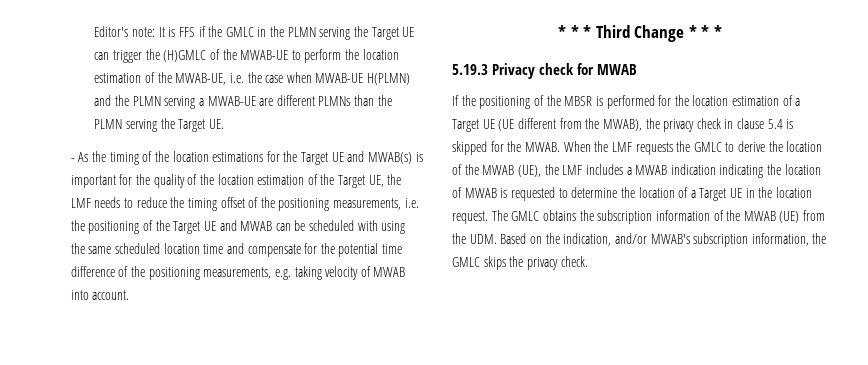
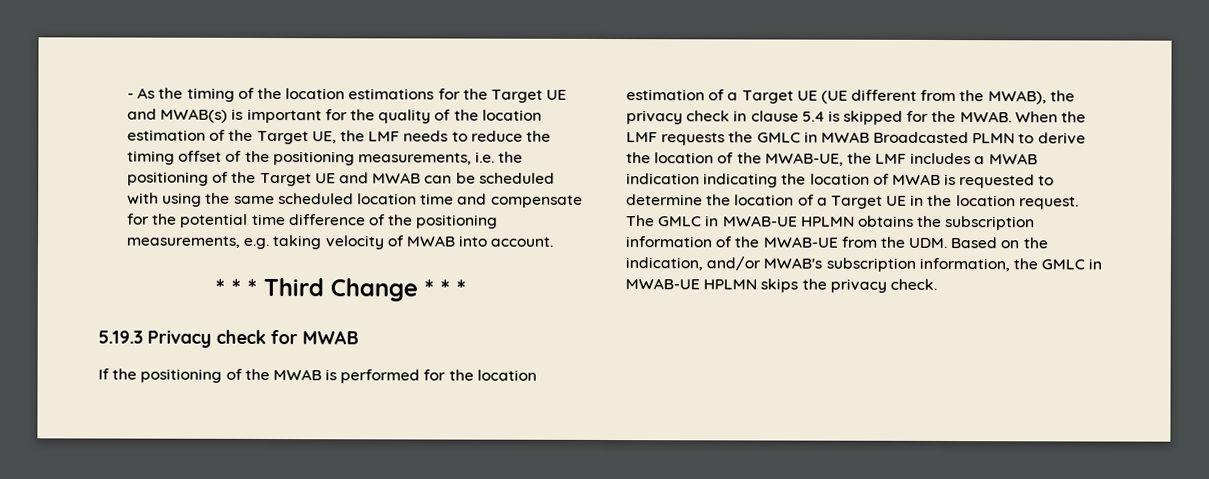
[94,26,415,40] [94,49,399,63] [94,72,411,85] [94,95,392,109] [94,118,224,132] Editor's note: It is FFS if the GMLC in the PLMN serving the Target UE can trigger the (H)GMLC of the MWAB-UE to perform the location estimation of the MWAB-UE, i.e. the case when MWAB-UE H(PLMN) and the PLMN serving a MWAB-UE are different PLMNs than the PLMN serving the Target UE. // -> (127, 95) none
[564,96,593,106] MBSR -> [272,369,322,381] MWAB
(722, 147) none -> [803,131,1016,144] in MWAB Broadcasted PLMN
[482,165,541,177] MWAB (UE), -> [764,152,844,166] MWAB-UE,
(540, 216) none -> [705,215,855,227] in MWAB-UE HPLMN
[743,211,800,223] MWAB (UE) -> [762,236,839,248] MWAB-UE
(480, 262) none -> [1088,258,1103,270] [625,278,758,290] in MWAB-UE HPLMN

